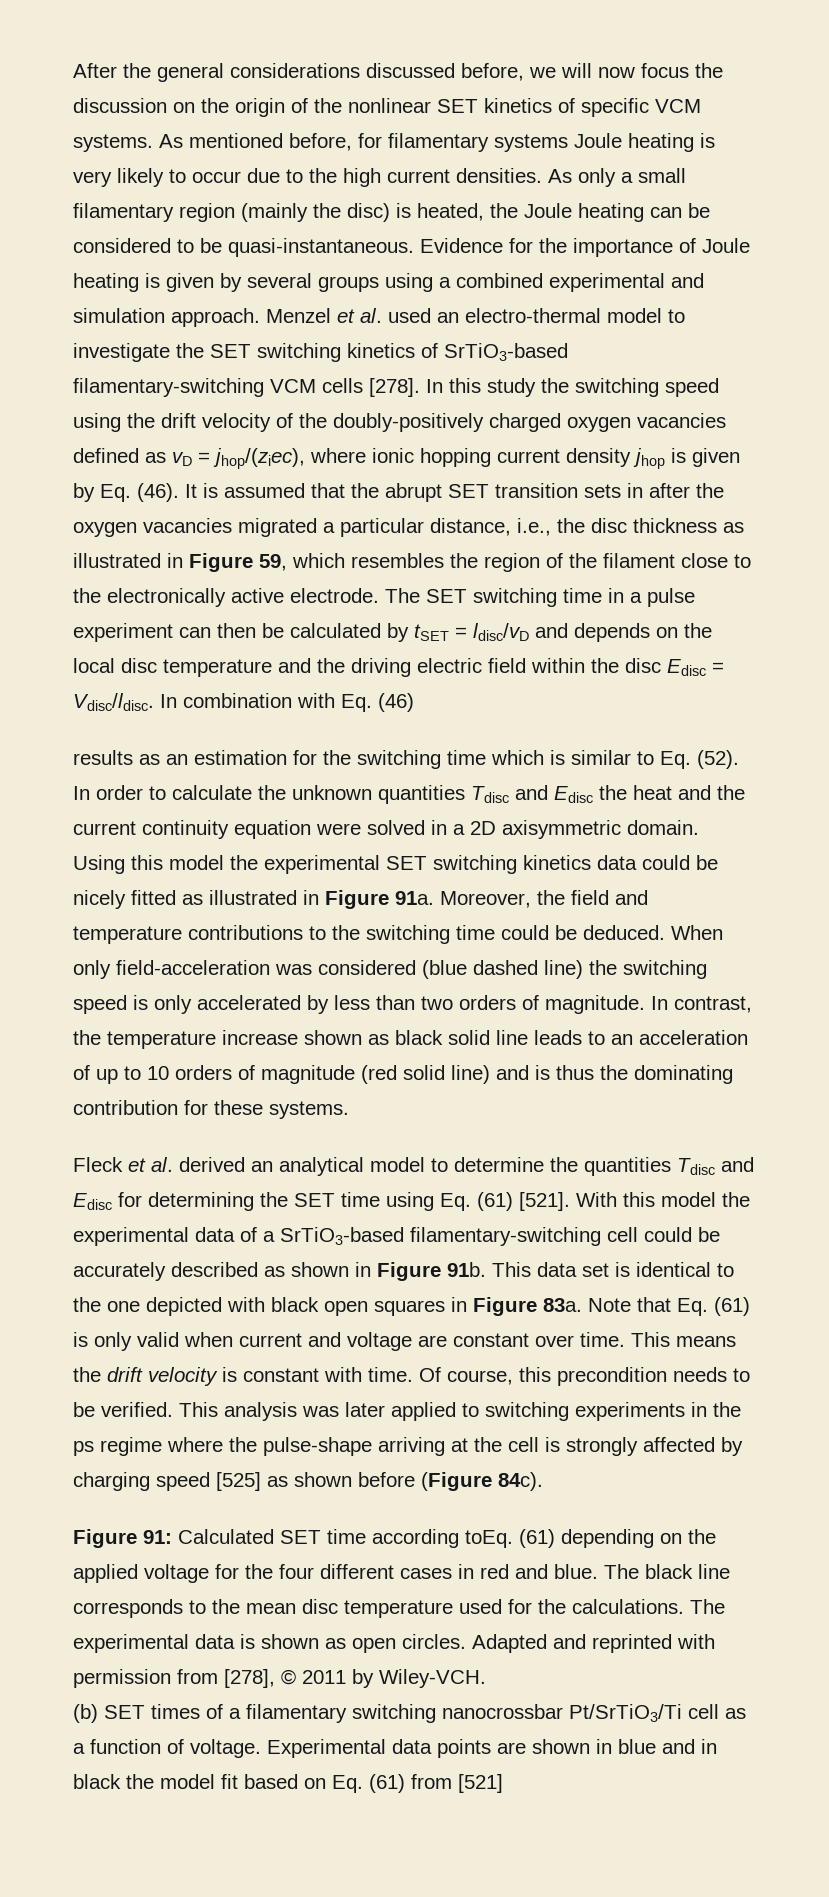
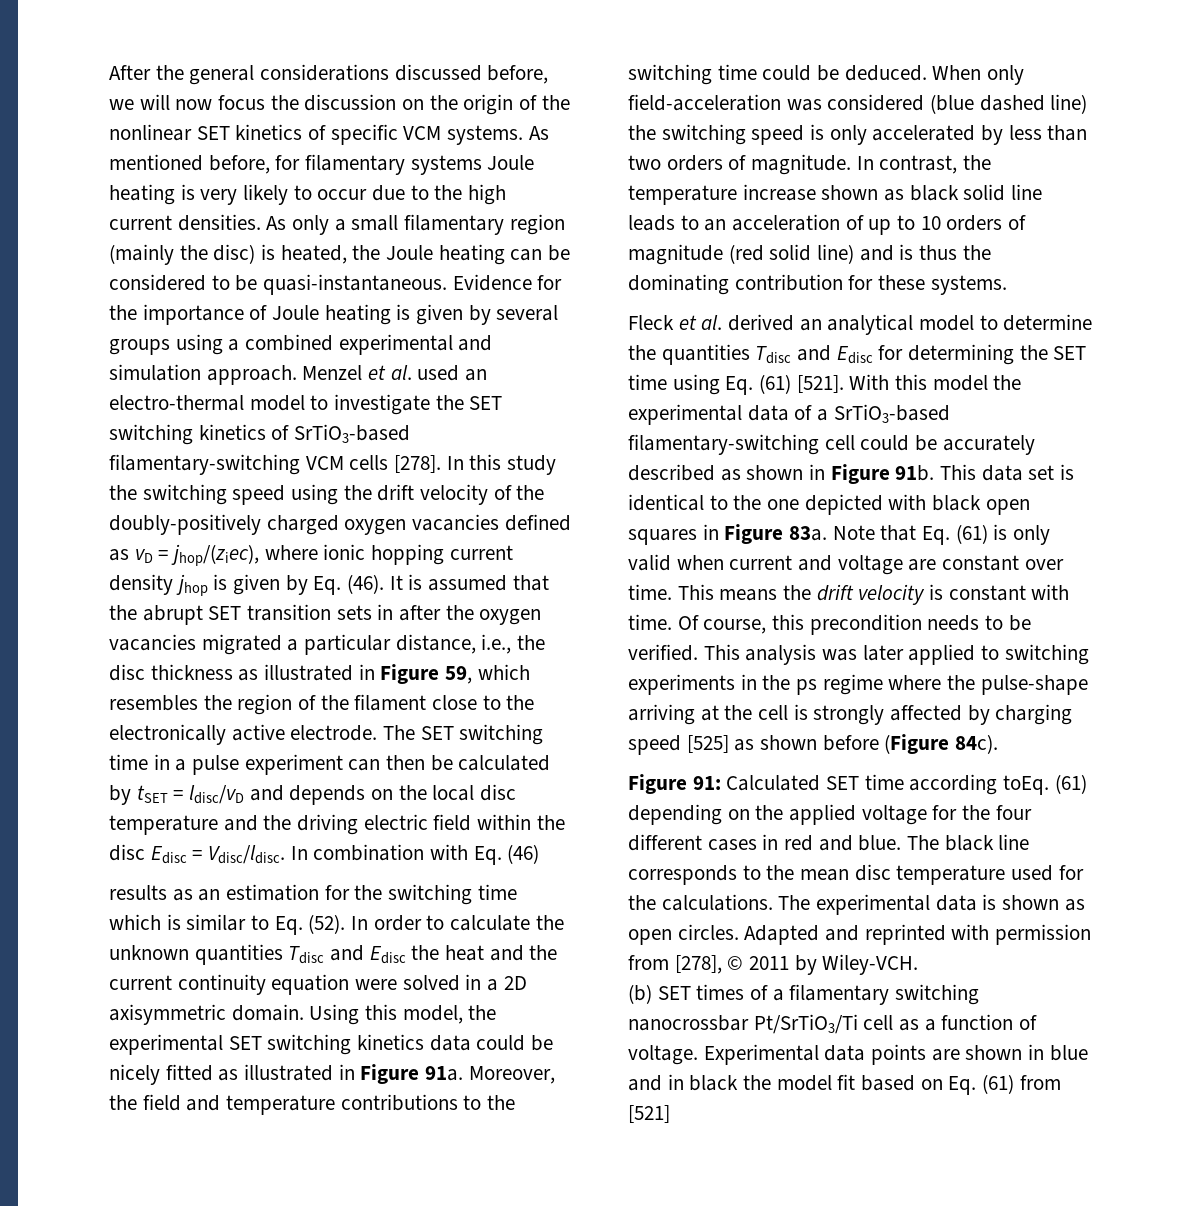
[169,855,224,870] model -> [402,1005,463,1024] model,

